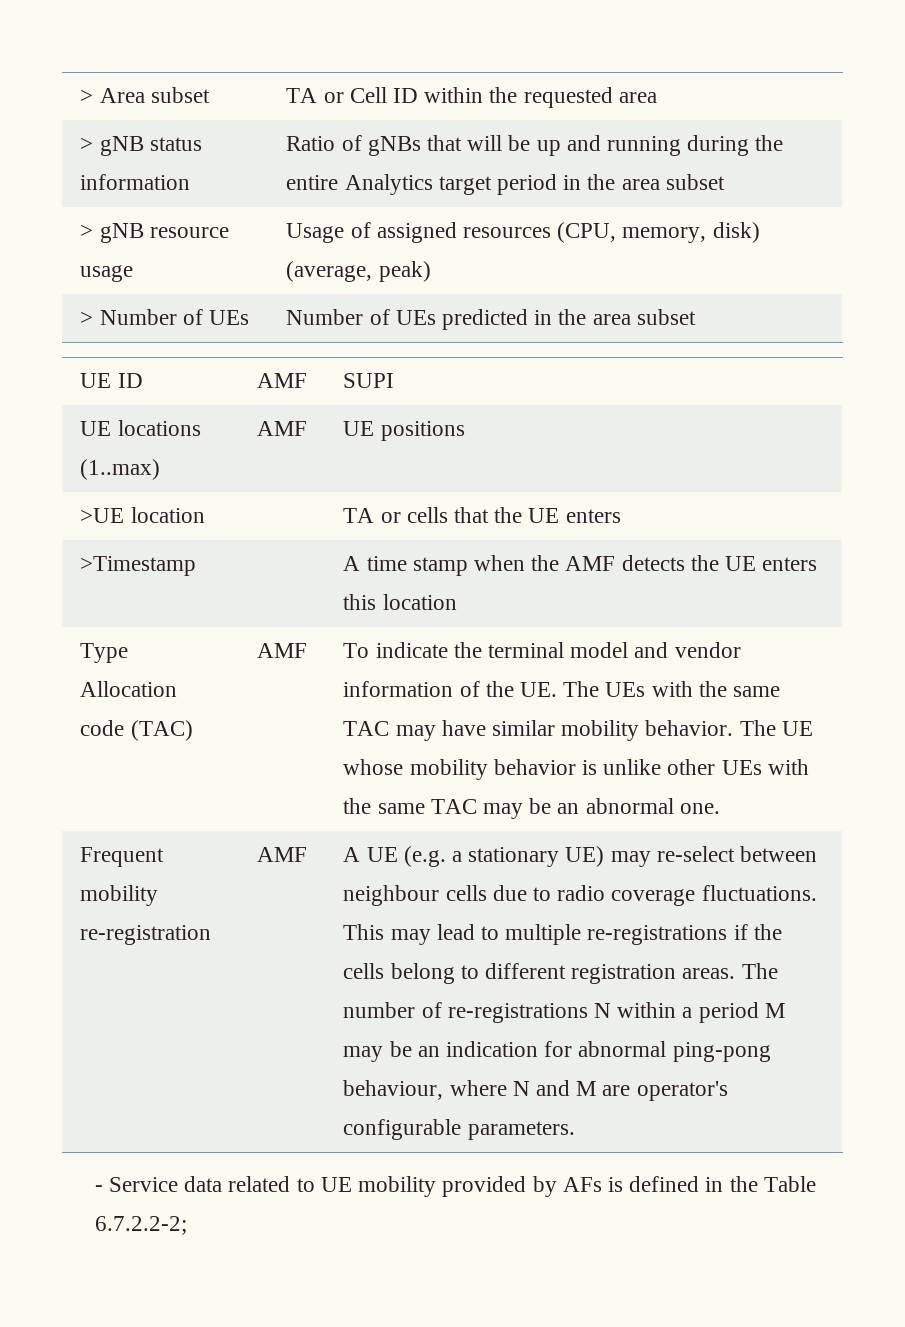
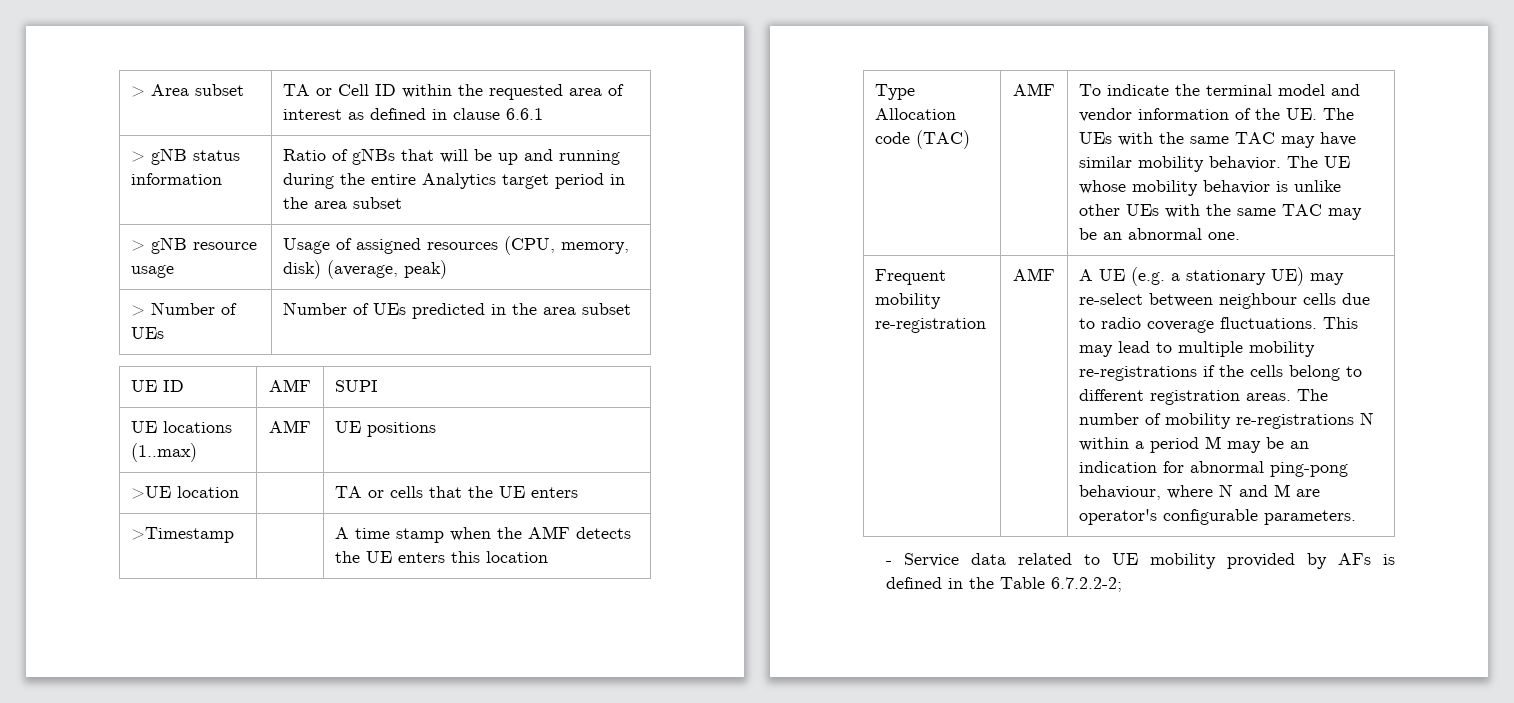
(657, 97) none -> [608,84,625,96] [283,108,544,120] of interest as defined in clause 6.6.1
(582, 934) none -> [1249,341,1316,357] mobility
(442, 1010) none -> [1165,413,1232,429] mobility

